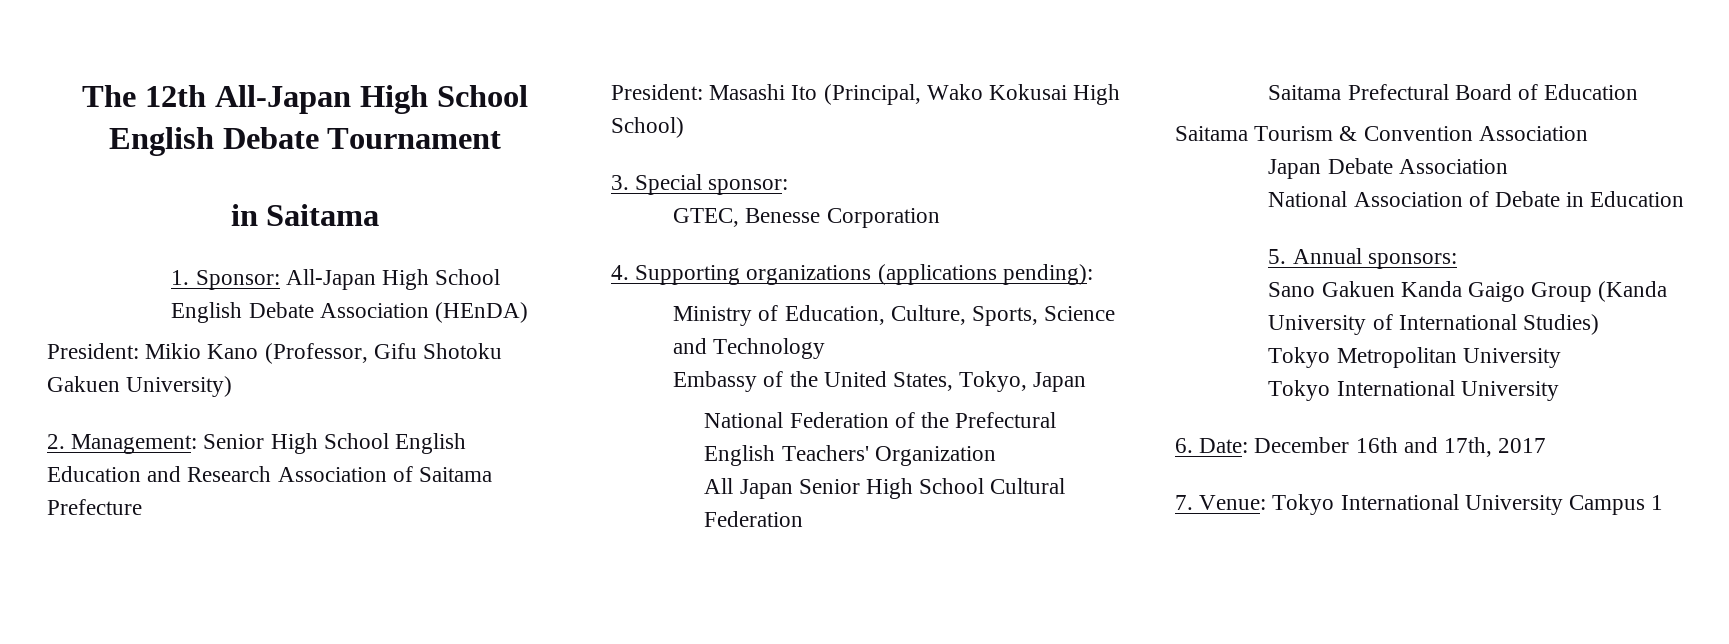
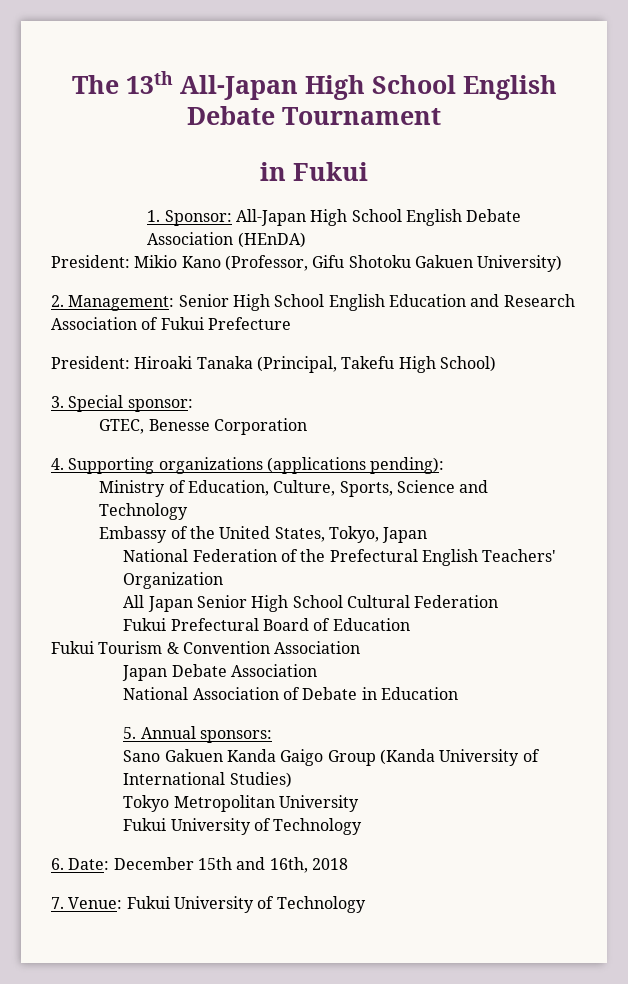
[145,85,207,107] 12th -> [125,71,173,94] 13th
[266,204,380,226] Saitama -> [293,162,368,181] Fukui
[419,467,493,482] Saitama -> [160,317,204,330] Fukui
[709,84,1068,105] Masashi Ito (Principal, Wako Kokusai -> [134,356,395,373] Hiroaki Tanaka (Principal, Takefu
[1268,85,1342,100] Saitama -> [123,618,167,631] Fukui
[1175,126,1248,141] Saitama -> [51,641,94,654] Fukui
[1268,380,1559,401] Tokyo International University -> [123,818,363,835] Fukui University of Technology
[1355,437,1547,457] [1175,494,1664,515] 16th and 17th, 2017 // 7. Venue: Tokyo International University Campus 1 -> [197,857,348,873] [51,896,366,913] 15th and 16th, 2018 // 7. Venue: Fukui University of Technology

